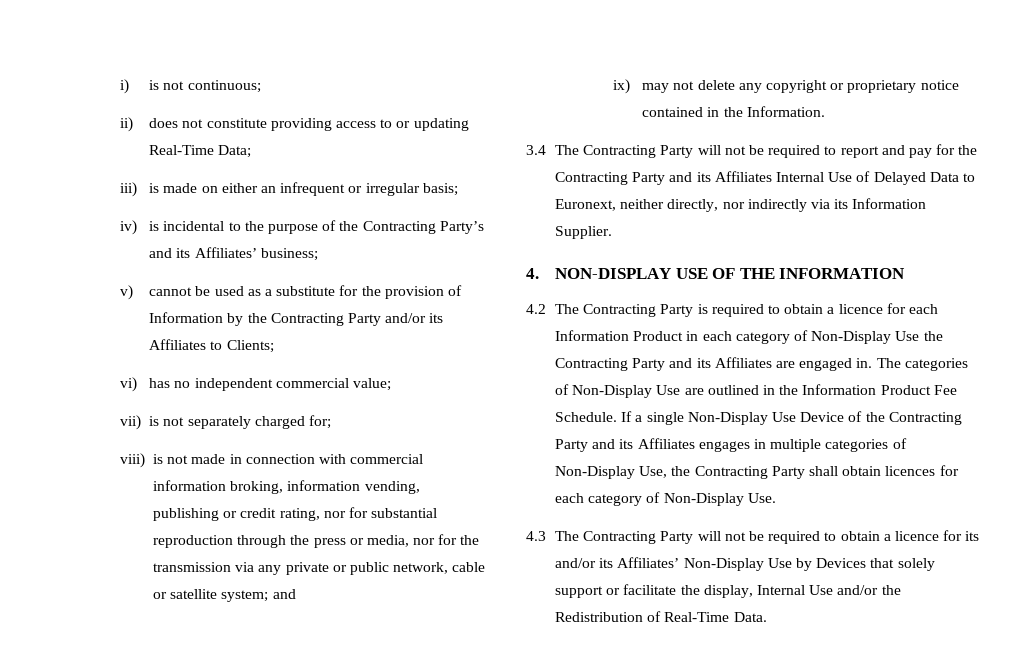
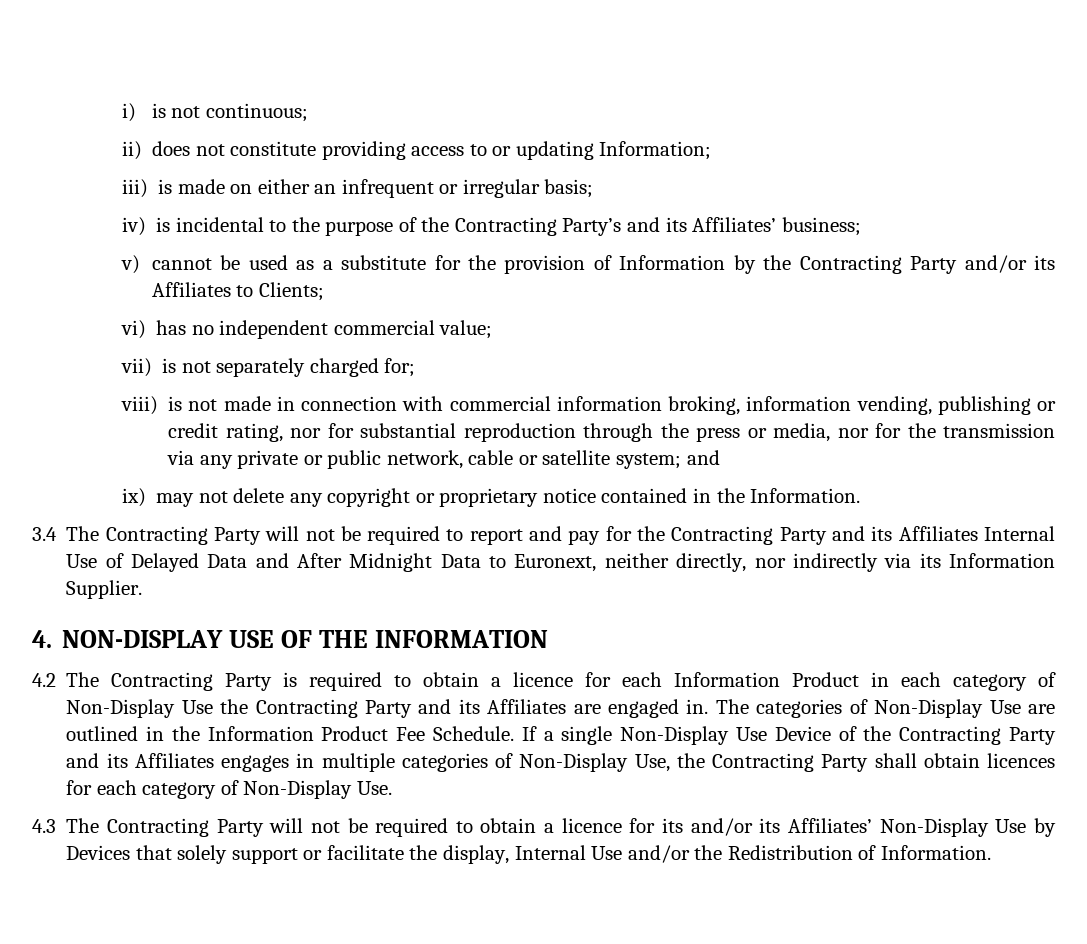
[149,145,252,158] Real-Time Data; -> [599,141,712,160] Information;
(959, 177) none -> [255,553,481,572] and After Midnight Data
[664,612,767,622] Real-Time Data. -> [880,845,991,860] Information.

